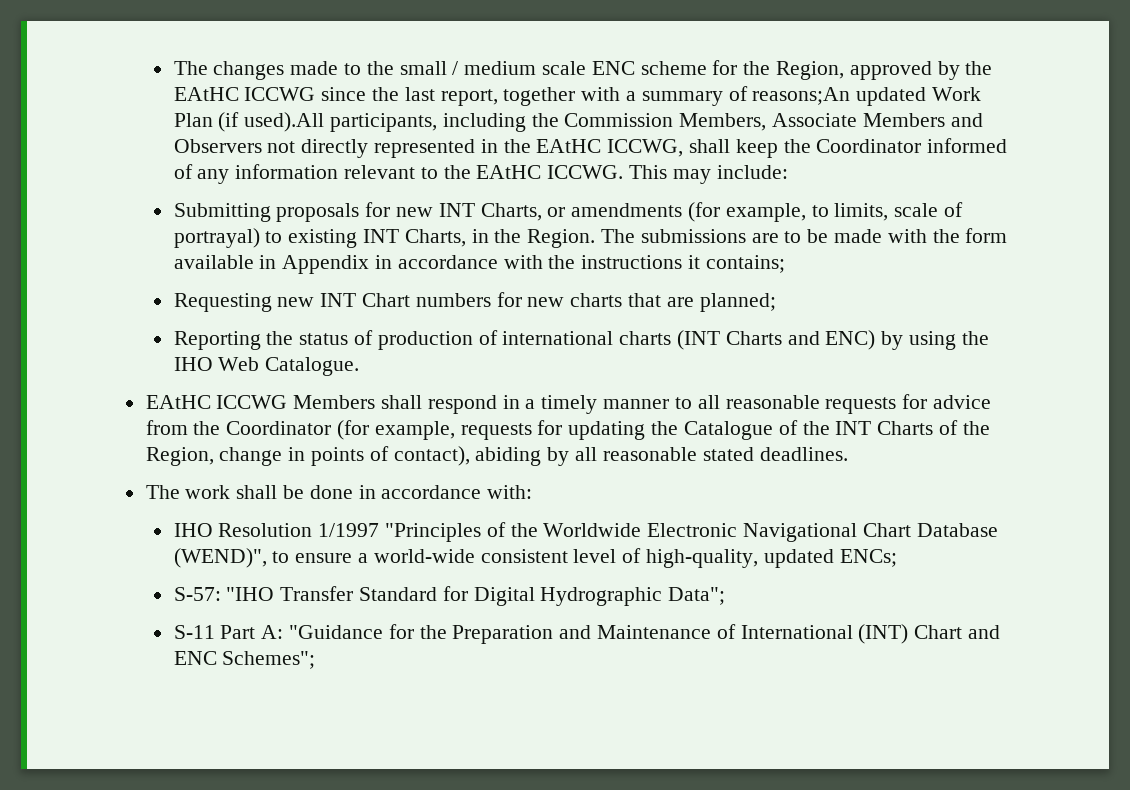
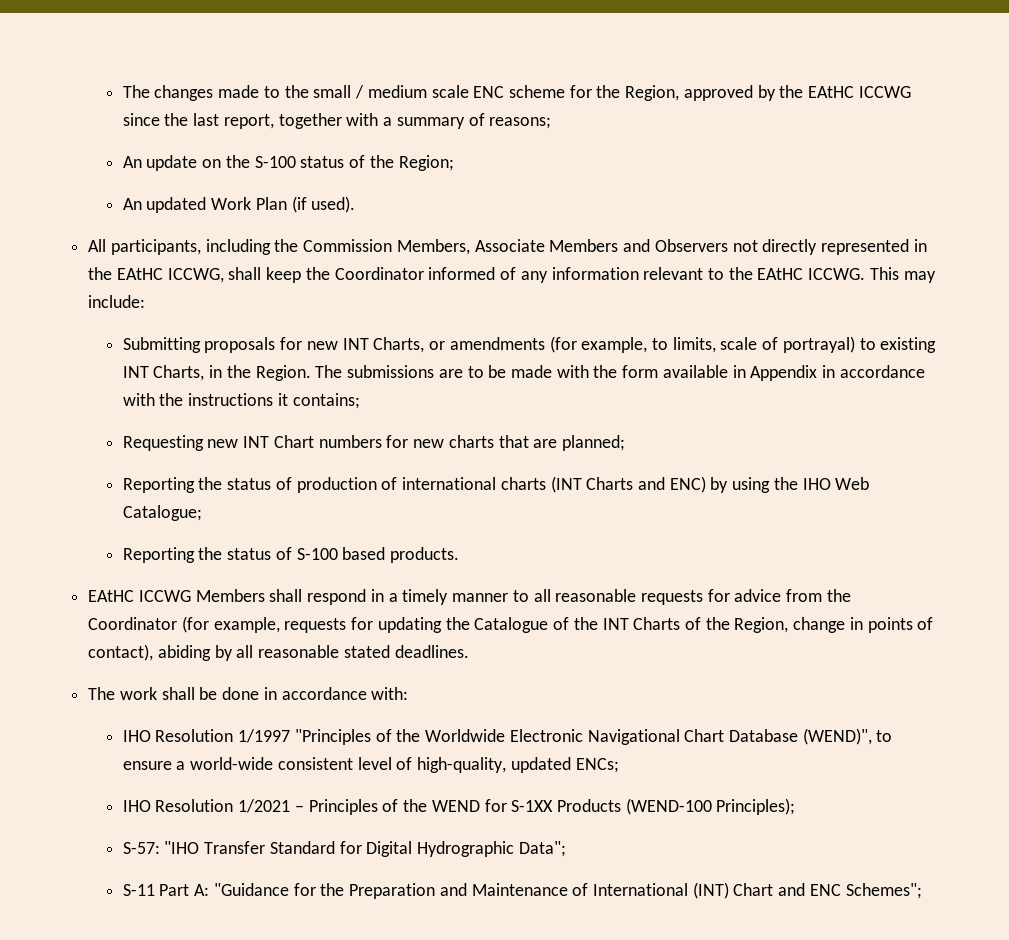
[752,87,851,105] reasons;An -> [489,117,552,129] [122,155,454,171] [122,198,142,210] reasons; // An update on the S-100 status of the Region; // An
[244,112,325,132] used).All -> [311,196,356,213] [88,239,107,252] used). // All
[265,357,360,376] Catalogue. -> [122,505,202,521] [122,547,460,563] Catalogue; // Reporting the status of S-100 based products.
(897, 558) none -> [122,798,796,815] // IHO Resolution 1/2021 – Principles of the WEND for S-1XX Products (WEND-100 Principles);

